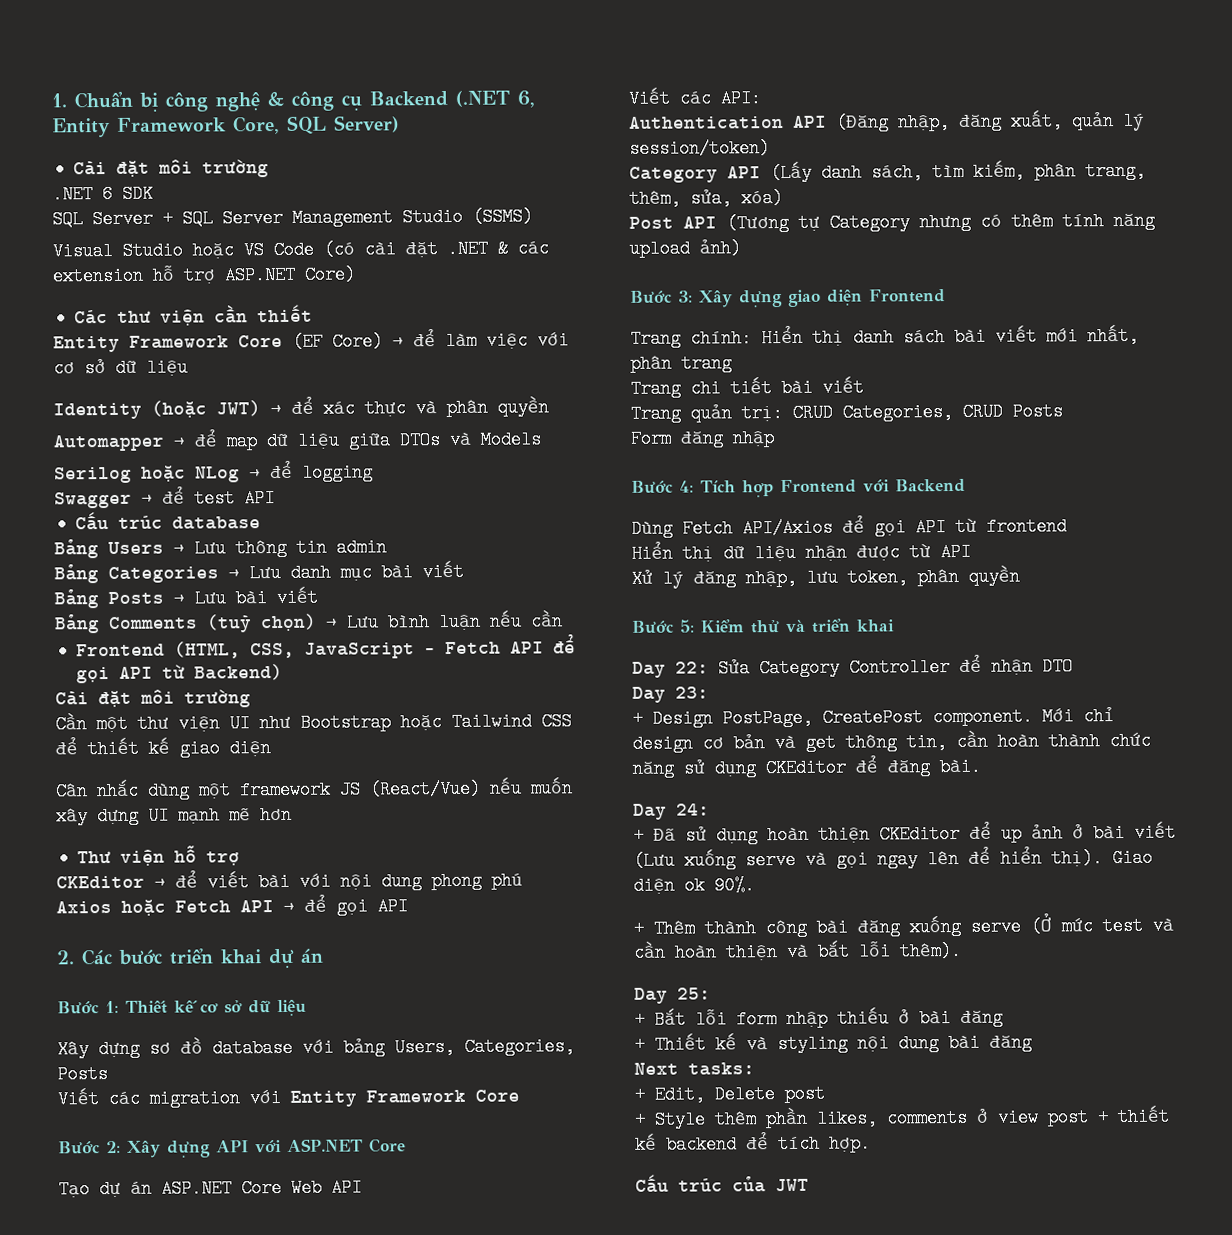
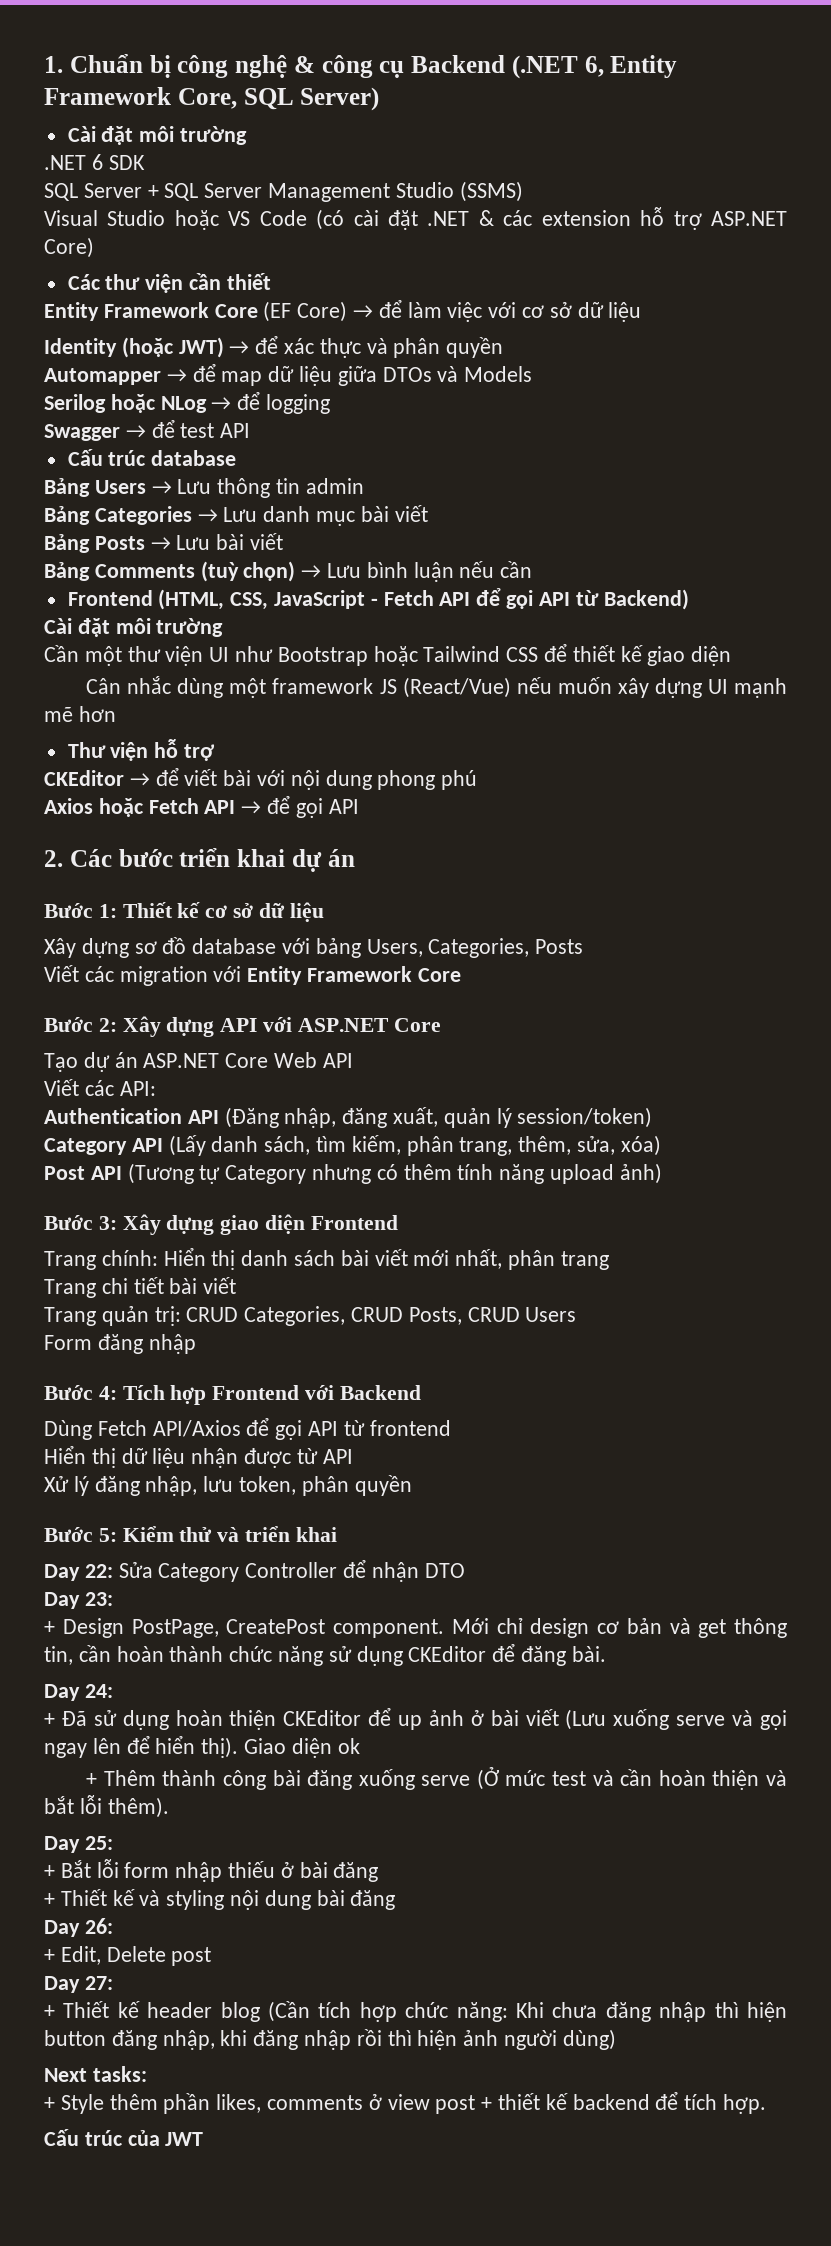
[1012,402,1063,421] Posts -> [408,1307,577,1325] Posts, CRUD Users
[714,876,755,895] 90%. -> (360, 1746) none
[634,1062,755,1076] Next tasks: -> [44,1918,113,1937] Day 26:
(825, 1094) none -> [44,1976,113,1993] [44,2001,787,2022] [44,2029,616,2050] [44,2066,147,2082] // Day 27: // + Thiết kế header blog (Cần tích hợp chức năng: Khi chưa đăng nhập thì hiện button đăng nhập, khi đăng nhập rồi thì hiện ảnh người dùng) // Next tasks:

